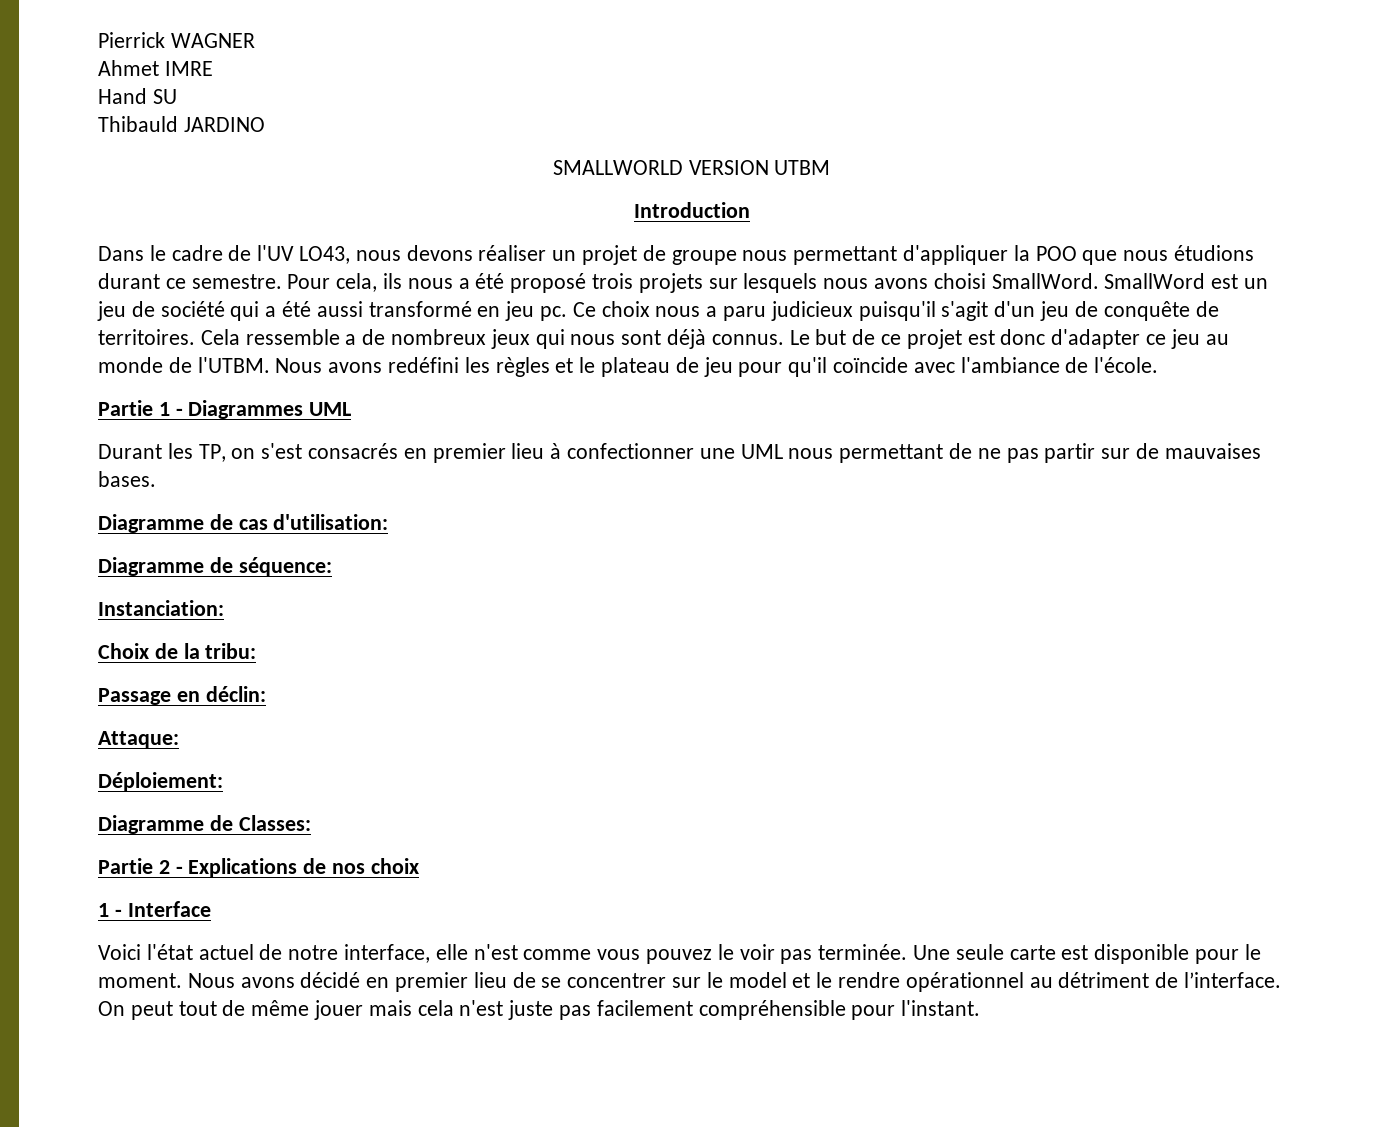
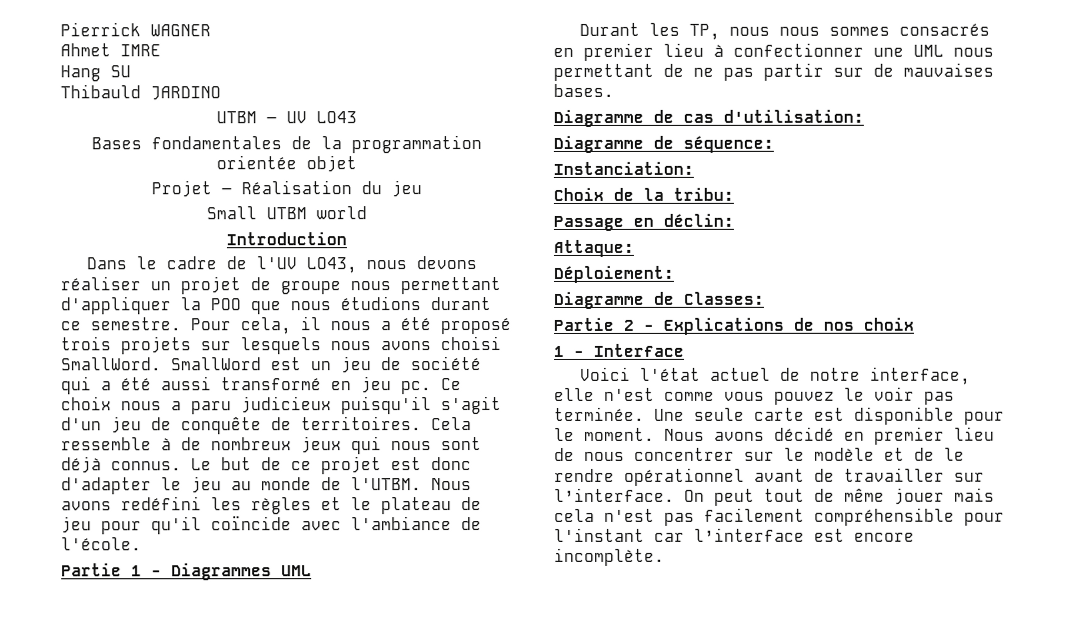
[98,88,147,104] Hand -> [60,65,101,82] Hang
[552,160,831,175] SMALLWORLD VERSION UTBM -> [216,111,357,124] [91,135,482,154] [216,155,357,173] [151,180,422,198] [206,206,367,220] UTBM – UV LO43 // Bases fondamentales de la programmation orientée objet // Projet – Réalisation du jeu // Small UTBM world
[383,273,403,289] ils -> [300,316,322,331] il
[345,334,357,345] a -> [161,438,172,451] à
[1146,334,1167,345] ce -> [161,477,182,491] le
[231,443,303,459] on s'est -> [729,26,891,36] nous nous sommes
[541,977,562,988] se -> [584,451,625,461] nous
[728,972,1179,992] model et le rendre opérationnel au détriment de -> [814,447,965,461] [554,467,985,486] modèle et de le rendre opérationnel avant de travailler sur
[508,1000,554,1020] juste -> (655, 515) none
[901,1000,981,1016] l'instant. -> [554,527,915,542] [554,547,665,566] l'instant car l’interface est encore incomplète.

